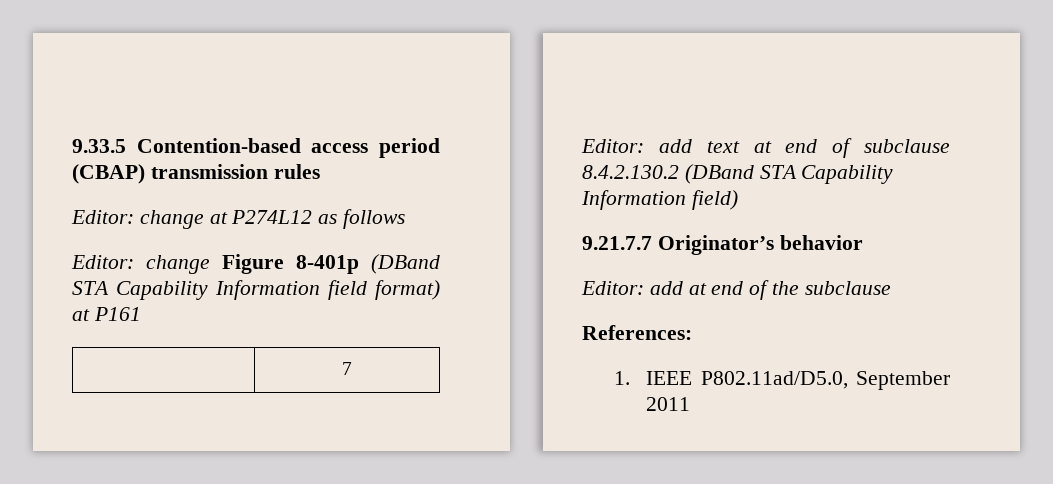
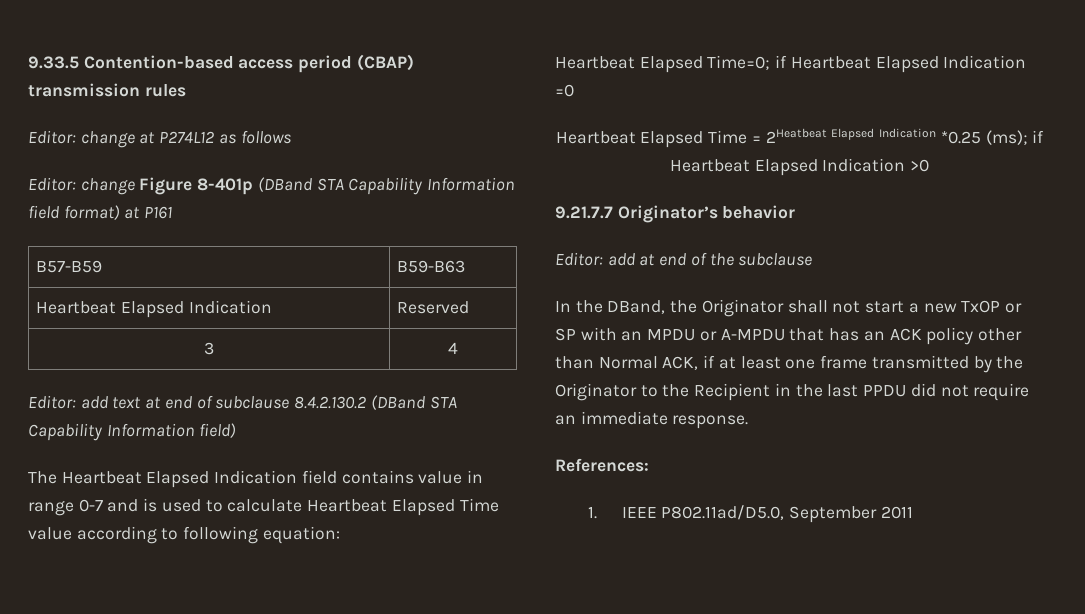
[342,362,352,375] | 7 -> [36,260,103,273] [397,260,466,273] [36,300,272,318] [397,301,470,314] [204,342,214,355] [448,342,458,354] B57-B59 | B59-B63 // Heartbeat Elapsed Indication | Reserved // 3 | 4
(738, 200) none -> [28,470,484,488] [28,498,499,516] [28,526,340,544] [555,55,1027,73] [555,84,574,97] [555,128,1045,148] [669,158,930,176] // The Heartbeat Elapsed Indication field contains value in range 0-7 and is used to calculate Heartbeat Elapsed Time value according to following equation: // Heartbeat Elapsed Time=0; if Heartbeat Elapsed Indication =0 // Heartbeat Elapsed Time = 2Heatbeat Elapsed Indication *0.25 (ms); if Heartbeat Elapsed Indication >0
(891, 288) none -> [555,299,1022,317] [555,327,1022,345] [555,355,1024,373] [555,383,1030,401] [555,411,749,429] // In the DBand, the Originator shall not start a new TxOP or SP with an MPDU or A-MPDU that has an ACK policy other than Normal ACK, if at least one frame transmitted by the Originator to the Recipient in the last PPDU did not require an immediate response.

